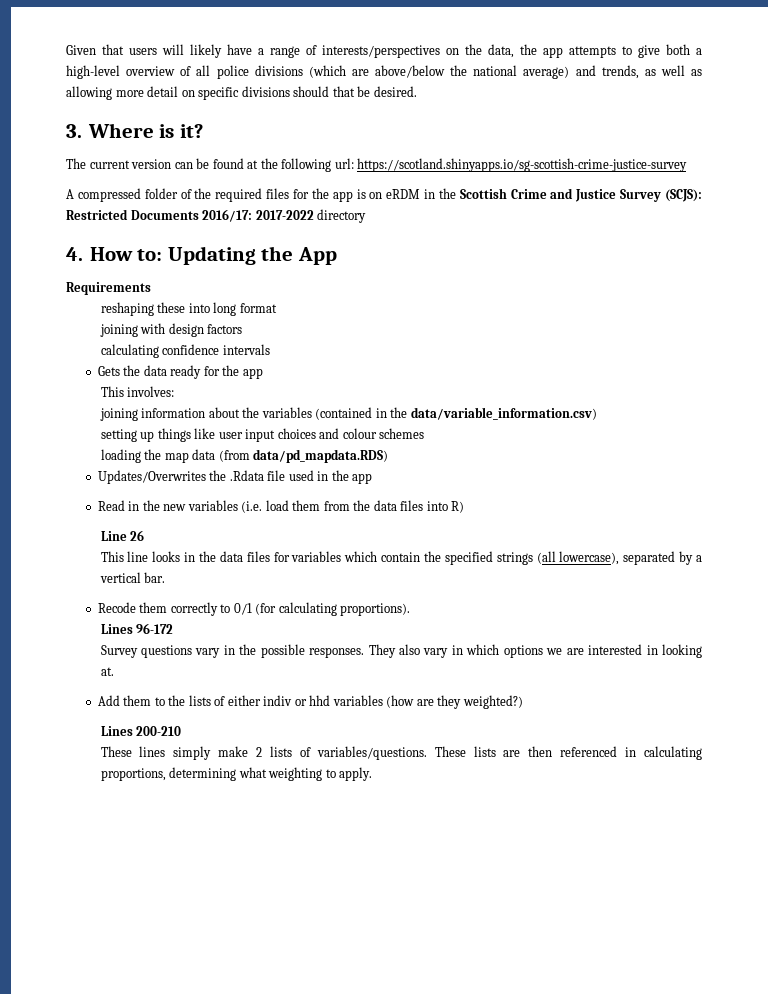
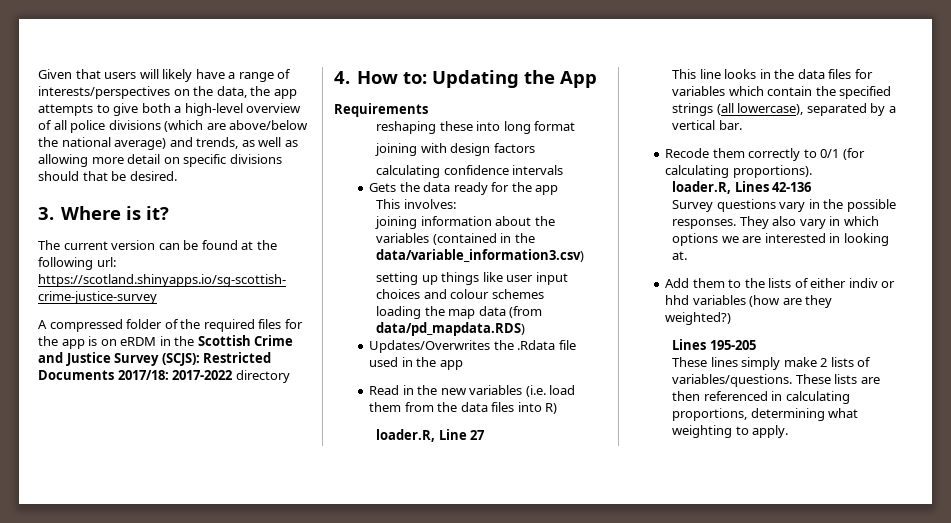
[202,209,253,222] 2016/17: -> [117,370,169,380] 2017/18:
[410,407,597,420] data/variable_information.csv) -> [376,249,585,262] data/variable_information3.csv)
[100,530,145,541] Line 26 -> [376,429,485,442] loader.R, Line 27
[100,623,174,634] Lines 96-172 -> [672,181,812,194] loader.R, Lines 42-136
[136,726,182,736] 200-210 -> [709,340,756,350] 195-205

